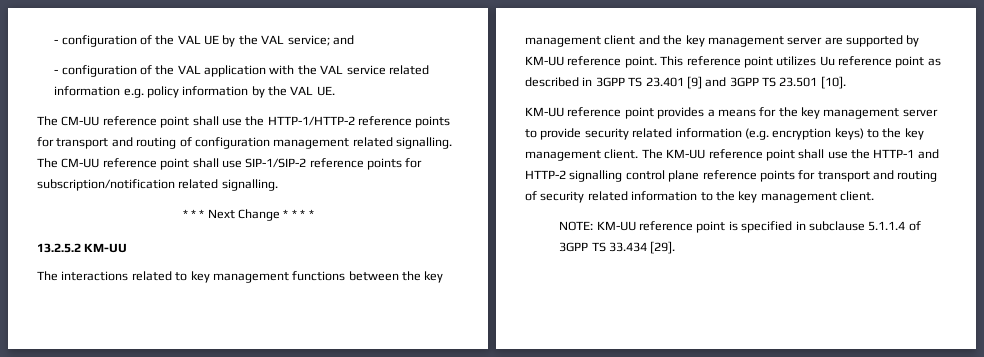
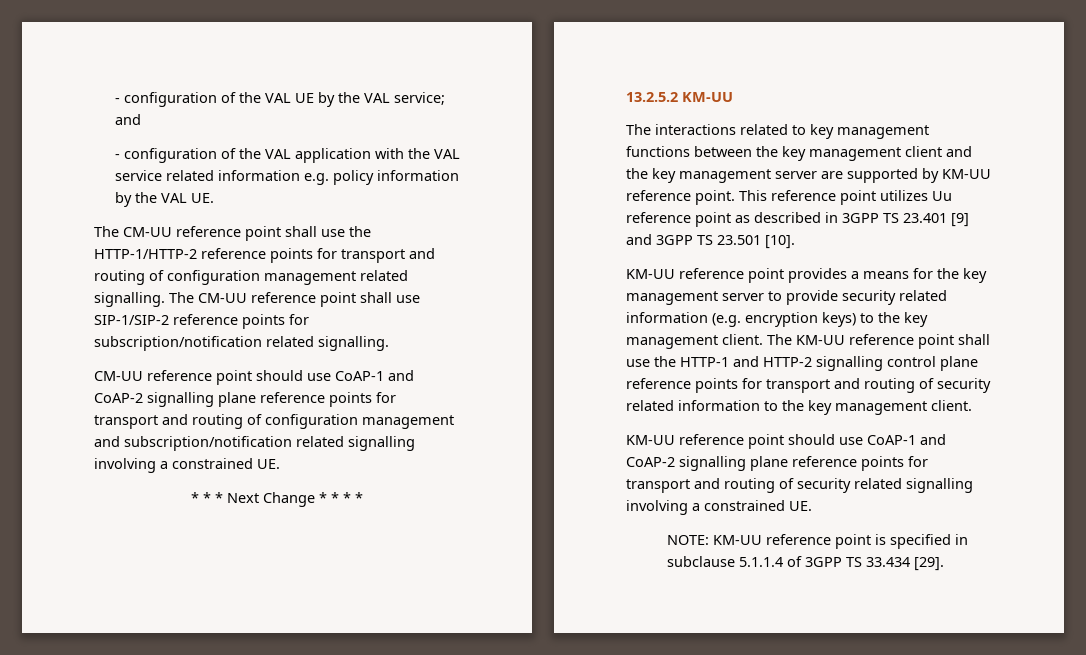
(278, 185) none -> [94,370,414,385] [94,392,396,407] [94,414,454,429] [94,436,415,451] [94,458,280,473] // CM-UU reference point should use CoAP-1 and CoAP-2 signalling plane reference points for transport and routing of configuration management and subscription/notification related signalling involving a constrained UE.
(874, 196) none -> [626,434,946,449] [626,456,928,471] [626,478,973,493] [626,500,812,515] // KM-UU reference point should use CoAP-1 and CoAP-2 signalling plane reference points for transport and routing of security related signalling involving a constrained UE.

